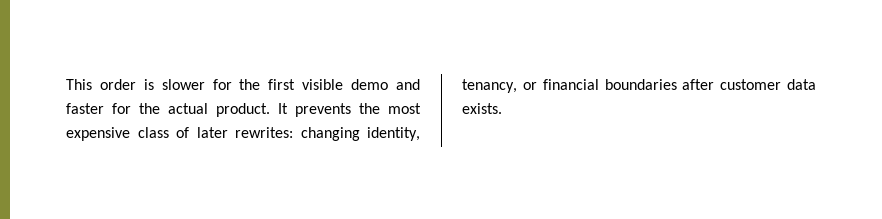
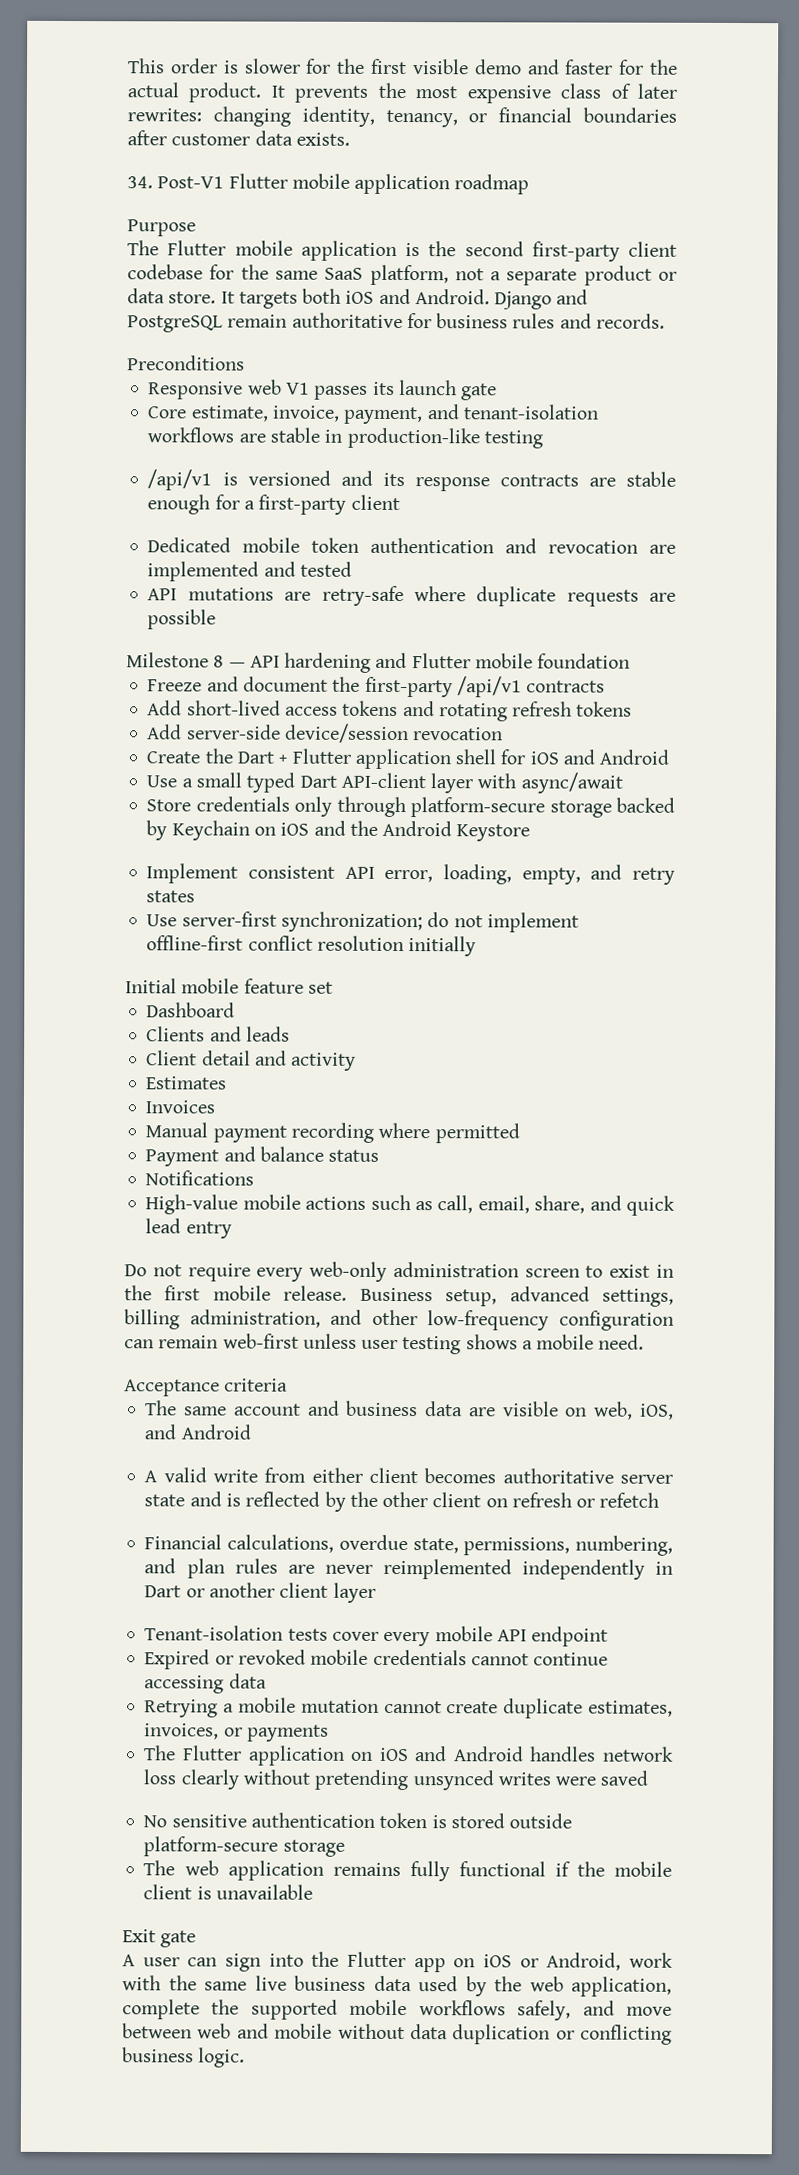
(502, 108) none -> [127,173,530,195] [127,219,196,237] [127,240,677,262] [127,264,677,286] [127,288,589,310] [127,312,665,333] [127,355,245,371] [148,379,498,401] [147,404,599,425] [147,427,543,449] [147,469,676,492] [147,494,400,515] [147,537,676,554] [147,561,352,582] [147,585,676,607] [147,609,217,630] [126,652,631,673] [147,676,606,698] [147,700,633,722] [147,723,504,744] [146,748,671,770] [146,772,623,794] [146,796,675,818] [146,820,531,842] [146,863,675,885] [146,890,196,903] [146,911,579,933] [146,935,477,957] [125,978,333,994] [146,1002,236,1018] [146,1026,290,1042] [146,1050,357,1071] [145,1076,228,1090] [145,1100,216,1114] [145,1122,520,1144] [145,1146,380,1167] [145,1170,255,1186] [145,1194,675,1216] [145,1218,232,1239] [124,1261,674,1282] [124,1285,674,1307] [124,1309,674,1331] [124,1333,645,1355] [124,1378,289,1397] [145,1400,674,1420] [144,1424,251,1440] [144,1467,673,1484] [144,1491,660,1512] [144,1534,673,1556] [144,1558,673,1580] [144,1582,376,1603] [144,1625,609,1647] [144,1649,609,1670] [144,1673,267,1694] [144,1697,673,1719] [144,1723,329,1742] [144,1745,674,1766] [143,1769,649,1791] [143,1812,573,1829] [143,1836,345,1857] [143,1860,673,1882] [143,1884,313,1900] [122,1929,197,1948] [122,1951,674,1973] [122,1975,672,1997] [122,1999,672,2021] [122,2023,672,2045] [122,2047,246,2068] // 34. Post-V1 Flutter mobile application roadmap // Purpose // The Flutter mobile application is the second first-party client codebase for the same SaaS platform, not a separate product or data store. It targets both iOS and Android. Django and PostgreSQL remain authoritative for business rules and records. // Preconditions // Responsive web V1 passes its launch gate // Core estimate, invoice, payment, and tenant-isolation workflows are stable in production-like testing // /api/v1 is versioned and its response contracts are stable enough for a first-party client // Dedicated mobile token authentication and revocation are implemented and tested // API mutations are retry-safe where duplicate requests are possible // Milestone 8 — API hardening and Flutter mobile foundation // Freeze and document the first-party /api/v1 contracts // Add short-lived access tokens and rotating refresh tokens // Add server-side device/session revocation // Create the Dart + Flutter application shell for iOS and Android // Use a small typed Dart API-client layer with async/await // Store credentials only through platform-secure storage backed by Keychain on iOS and the Android Keystore // Implement consistent API error, loading, empty, and retry states // Use server-first synchronization; do not implement offline-first conflict resolution initially // Initial mobile feature set // Dashboard // Clients and leads // Client detail and activity // Estimates // Invoices // Manual payment recording where permitted // Payment and balance status // Notifications // High-value mobile actions such as call, email, share, and quick lead entry // Do not require every web-only administration screen to exist in the first mobile release. Business setup, advanced settings, billing administration, and other low-frequency configuration can remain web-first unless user testing shows a mobile need. // Acceptance criteria // The same account and business data are visible on web, iOS, and Android // A valid write from either client becomes authoritative server state and is reflected by the other client on refresh or refetch // Financial calculations, overdue state, permissions, numbering, and plan rules are never reimplemented independently in Dart or another client layer // Tenant-isolation tests cover every mobile API endpoint // Expired or revoked mobile credentials cannot continue accessing data // Retrying a mobile mutation cannot create duplicate estimates, invoices, or payments // The Flutter application on iOS and Android handles network loss clearly without pretending unsynced writes were saved // No sensitive authentication token is stored outside platform-secure storage // The web application remains fully functional if the mobile client is unavailable // Exit gate // A user can sign into the Flutter app on iOS or Android, work with the same live business data used by the web application, complete the supported mobile workflows safely, and move between web and mobile without data duplication or conflicting business logic.

